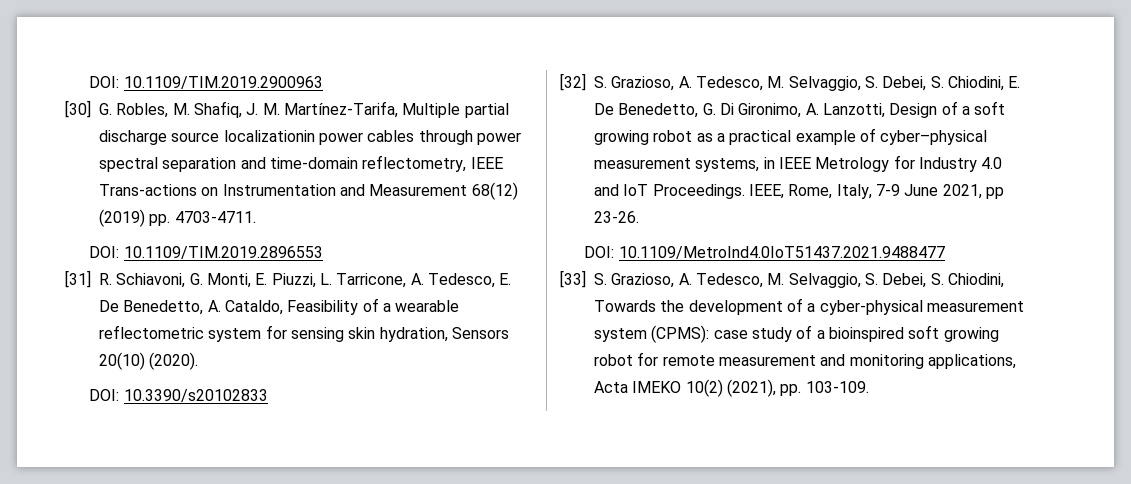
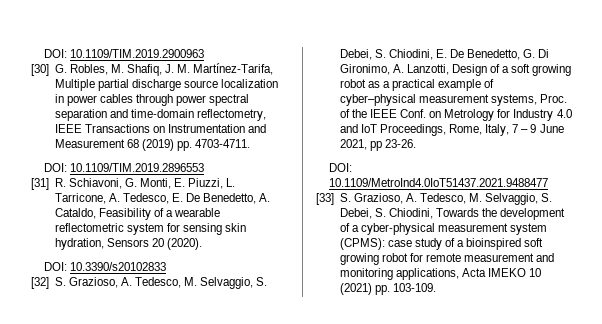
[223,130,315,142] localizationin -> [221,79,279,88] [54,94,64,103] localization in
[99,184,197,196] Trans-actions -> [84,124,150,133] Transactions
[471,182,518,200] 68(12) -> [126,139,139,148] 68
[99,352,145,370] 20(10) -> [151,238,164,247] 20
[763,157,811,169] in IEEE -> [540,94,568,103] [339,109,442,118] Proc. of the IEEE Conf. on
[652,184,900,199] Proceedings. IEEE, Rome, Italy, 7-9 -> [379,124,537,136] Proceedings, Rome, Italy, 7 – 9
[685,379,776,397] 10(2) (2021), -> [529,268,542,277] [339,283,372,295] 10 (2021)

